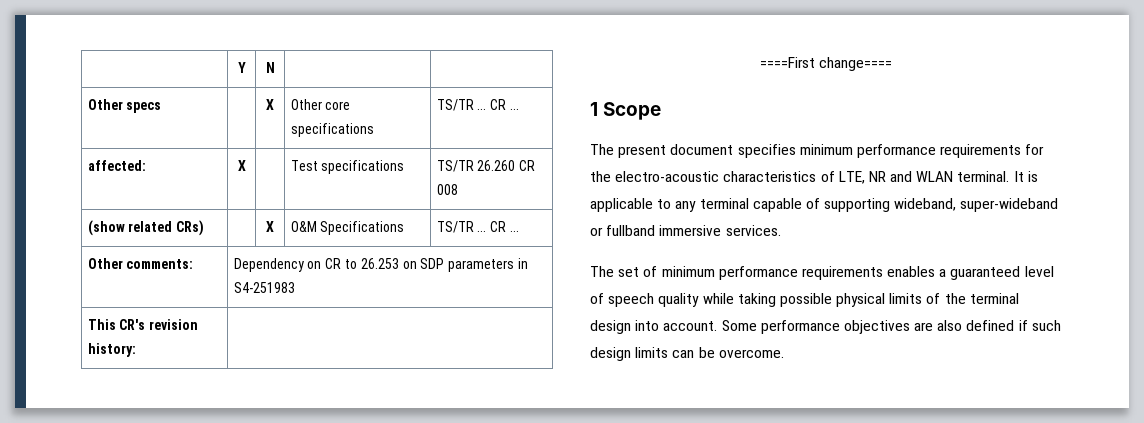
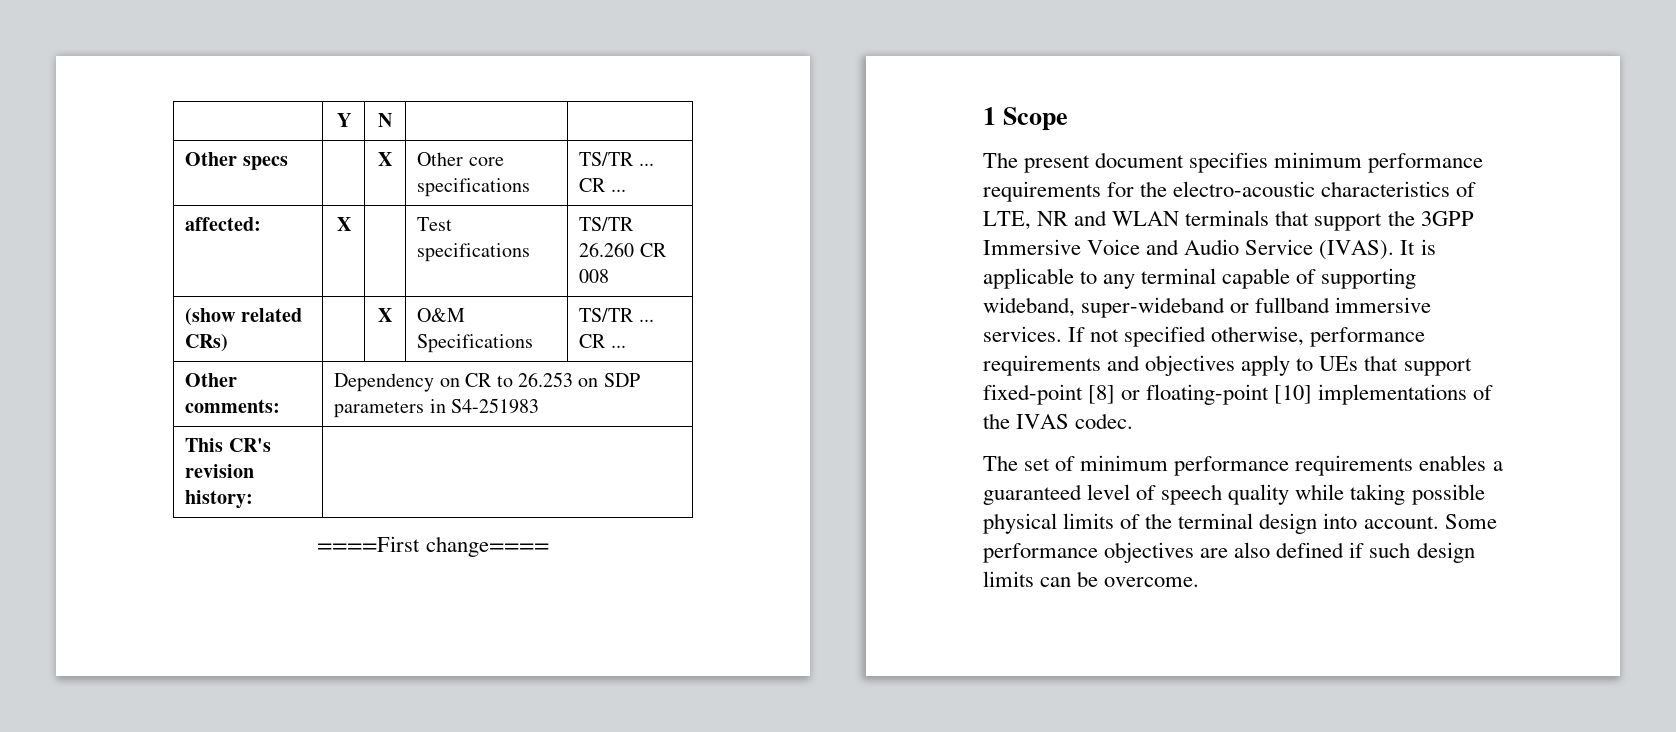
[957,171,1010,182] terminal. -> [1185,210,1474,231] [983,239,1395,260] terminals that support the 3GPP Immersive Voice and Audio Service (IVAS).
(781, 230) none -> [1068,326,1426,347] [983,355,1472,376] [983,384,1494,405] [983,413,1134,429] If not specified otherwise, performance requirements and objectives apply to UEs that support fixed-point [8] or floating-point [10] implementations of the IVAS codec.

